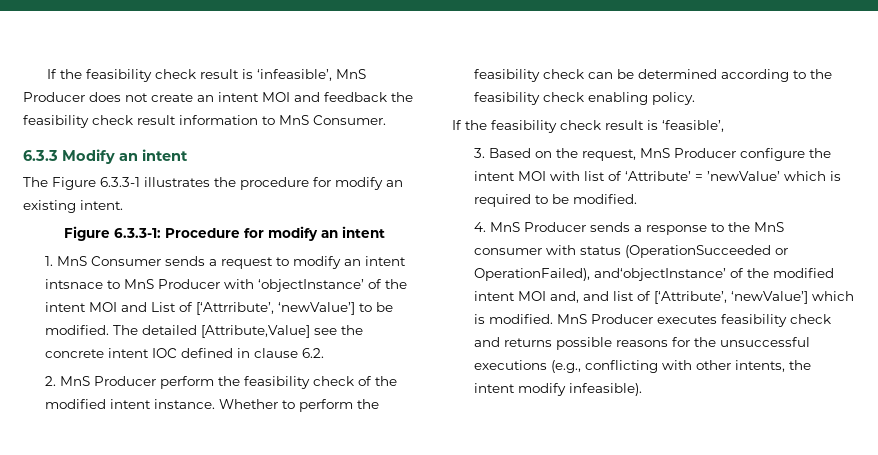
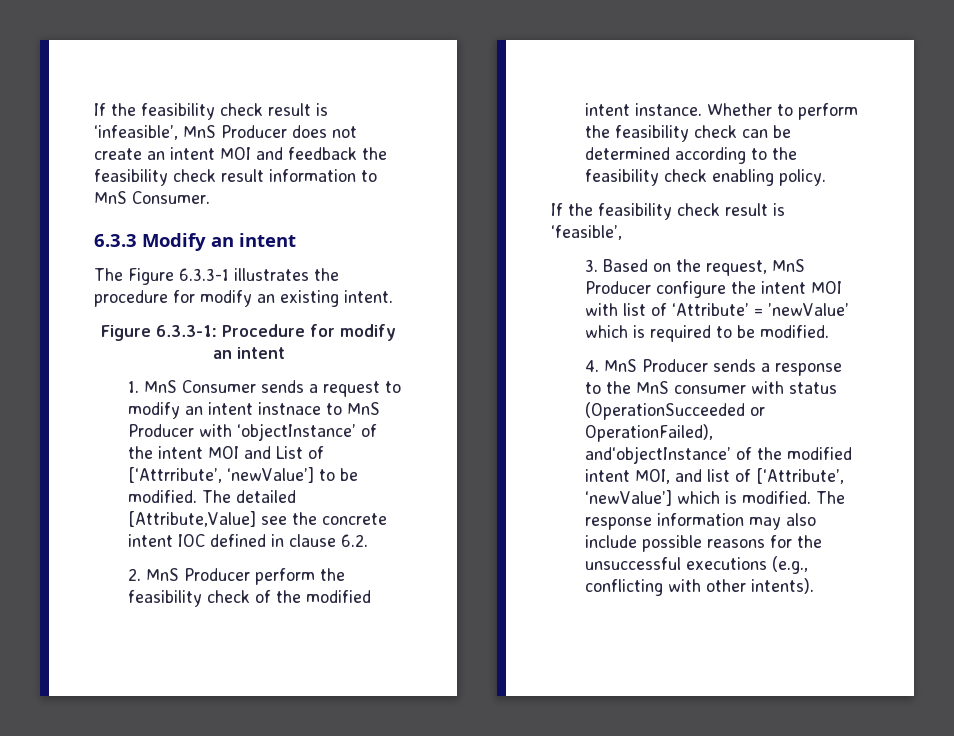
[45,279,104,289] intsnace -> [257,402,321,415] instnace
[518,291,580,303] MOI and, -> [634,469,670,484] MOI,
[557,314,832,327] [474,337,553,347] MnS Producer executes feasibility check and returns -> [815,491,845,504] [584,513,816,530] [584,535,637,548] The response information may also include
[735,360,812,372] [474,383,643,396] intents, the intent modify infeasible). -> [750,578,814,594] intents).

